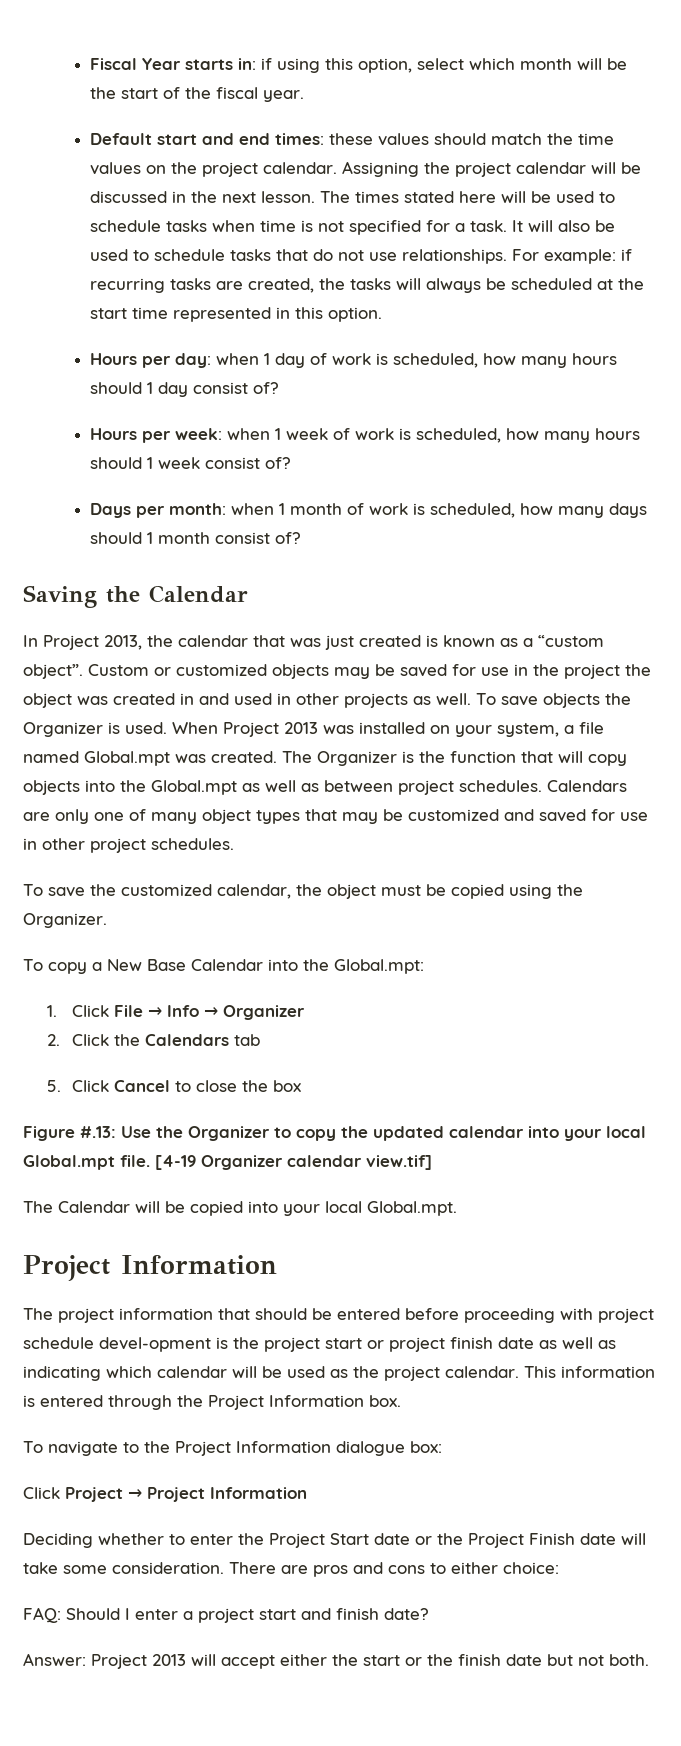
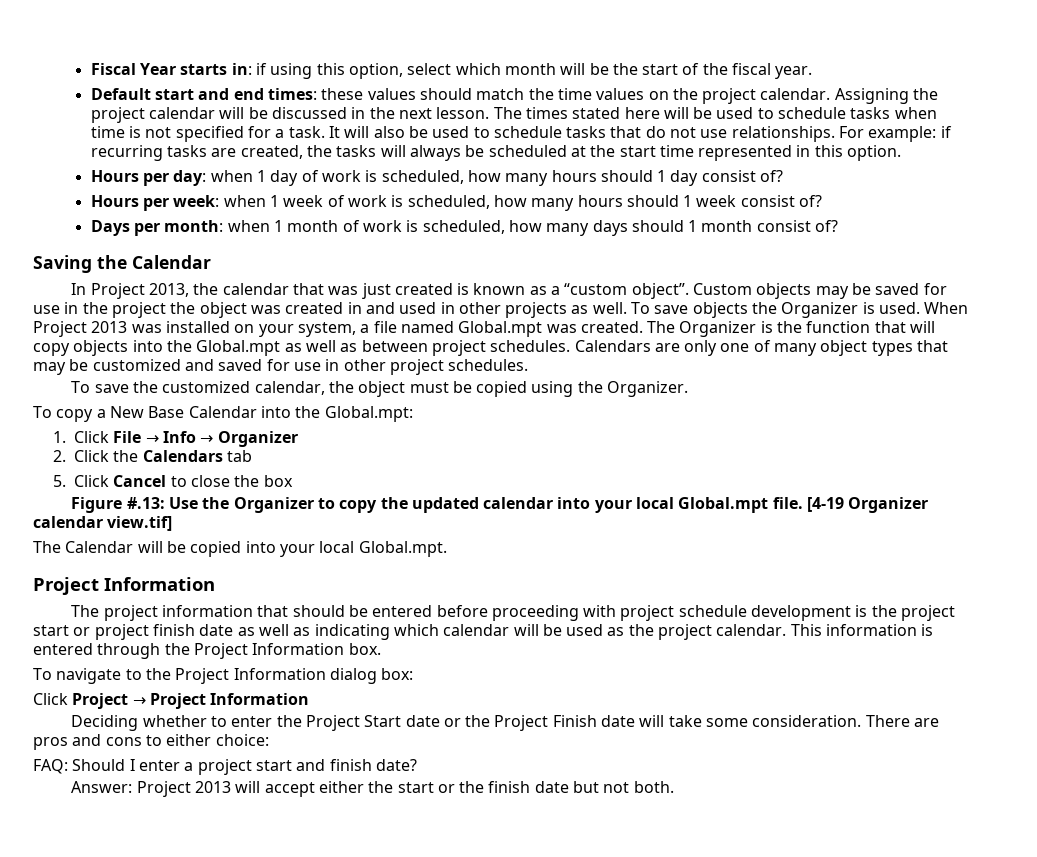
[154,664,267,676] or customized -> (753, 289) none
[99,1337,211,1352] devel-opment -> [751,605,852,621] development
[336,1441,405,1456] dialogue -> [329,668,377,684] dialog

